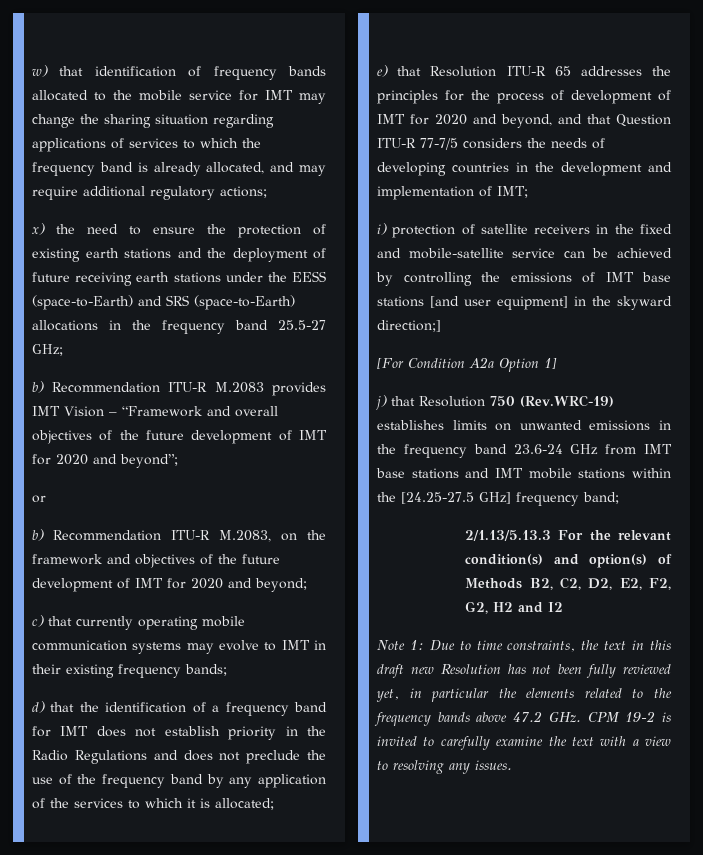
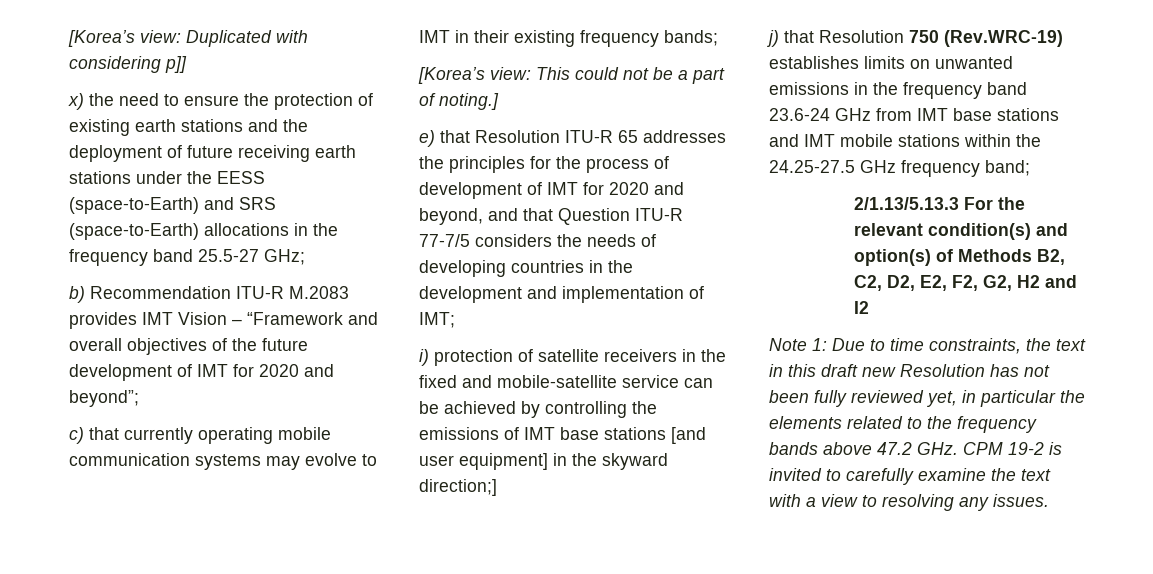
[32,65,326,80] [32,90,326,104] [32,114,274,128] [32,138,261,152] [32,162,326,176] [32,186,267,200] w) that identification of frequency bands allocated to the mobile service for IMT may change the sharing situation regarding applications of services to which the frequency band is already allocated, and may require additional regulatory actions; -> [68,30,308,47] [69,56,187,73] [Korea’s view: Duplicated with considering p]]
[32,495,46,503] [32,529,326,542] [32,554,280,568] [32,578,307,592] // or // b) Recommendation ITU-R M.2083, on the framework and objectives of the future development of IMT for 2020 and beyond; -> (139, 398) none
[32,701,327,716] [32,726,326,740] [32,750,327,764] [32,774,326,788] [32,798,274,810] d) that the identification of a frequency band for IMT does not establish priority in the Radio Regulations and does not preclude the use of the frequency band by any application of the services to which it is allocated; -> [418,67,725,84] [419,93,499,110] [Korea’s view: This could not be a part of noting.]
[377,357,557,372] // [For Condition A2a Option 1] -> (497, 487) none
[401,492,511,504] [24.25-27.5 GHz] -> [769,160,896,173] 24.25-27.5 GHz

